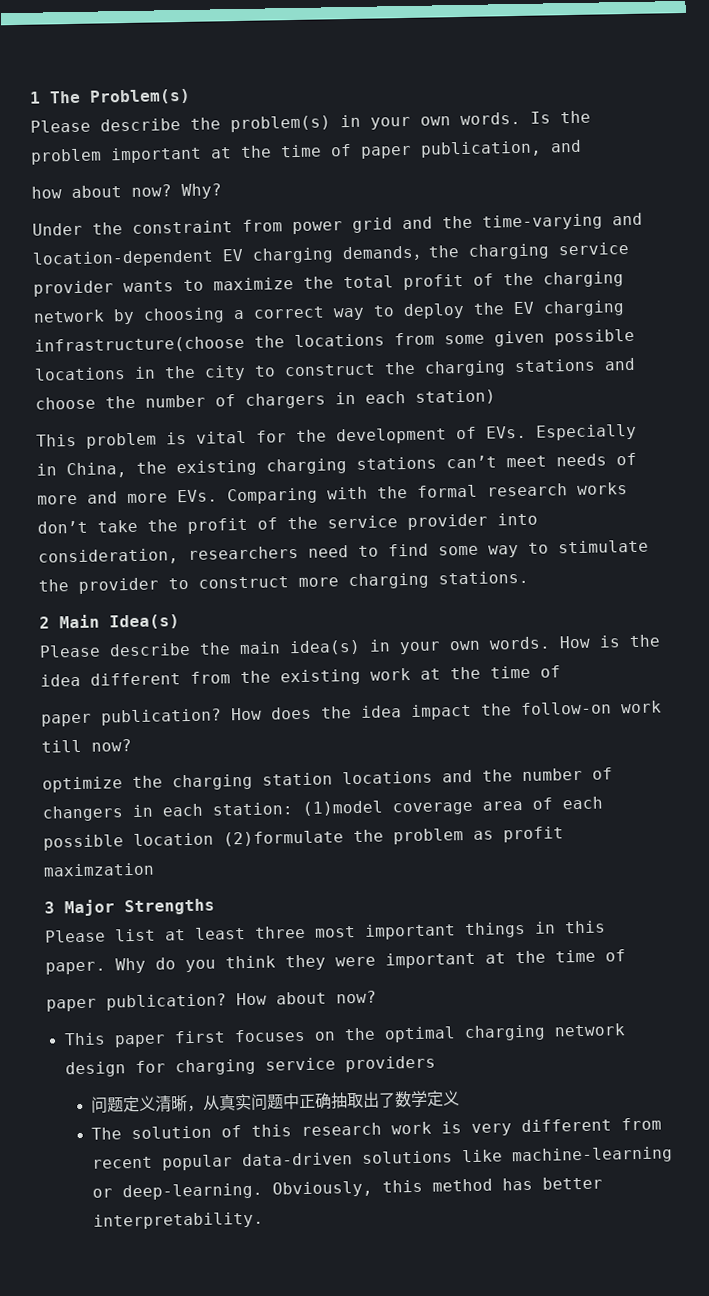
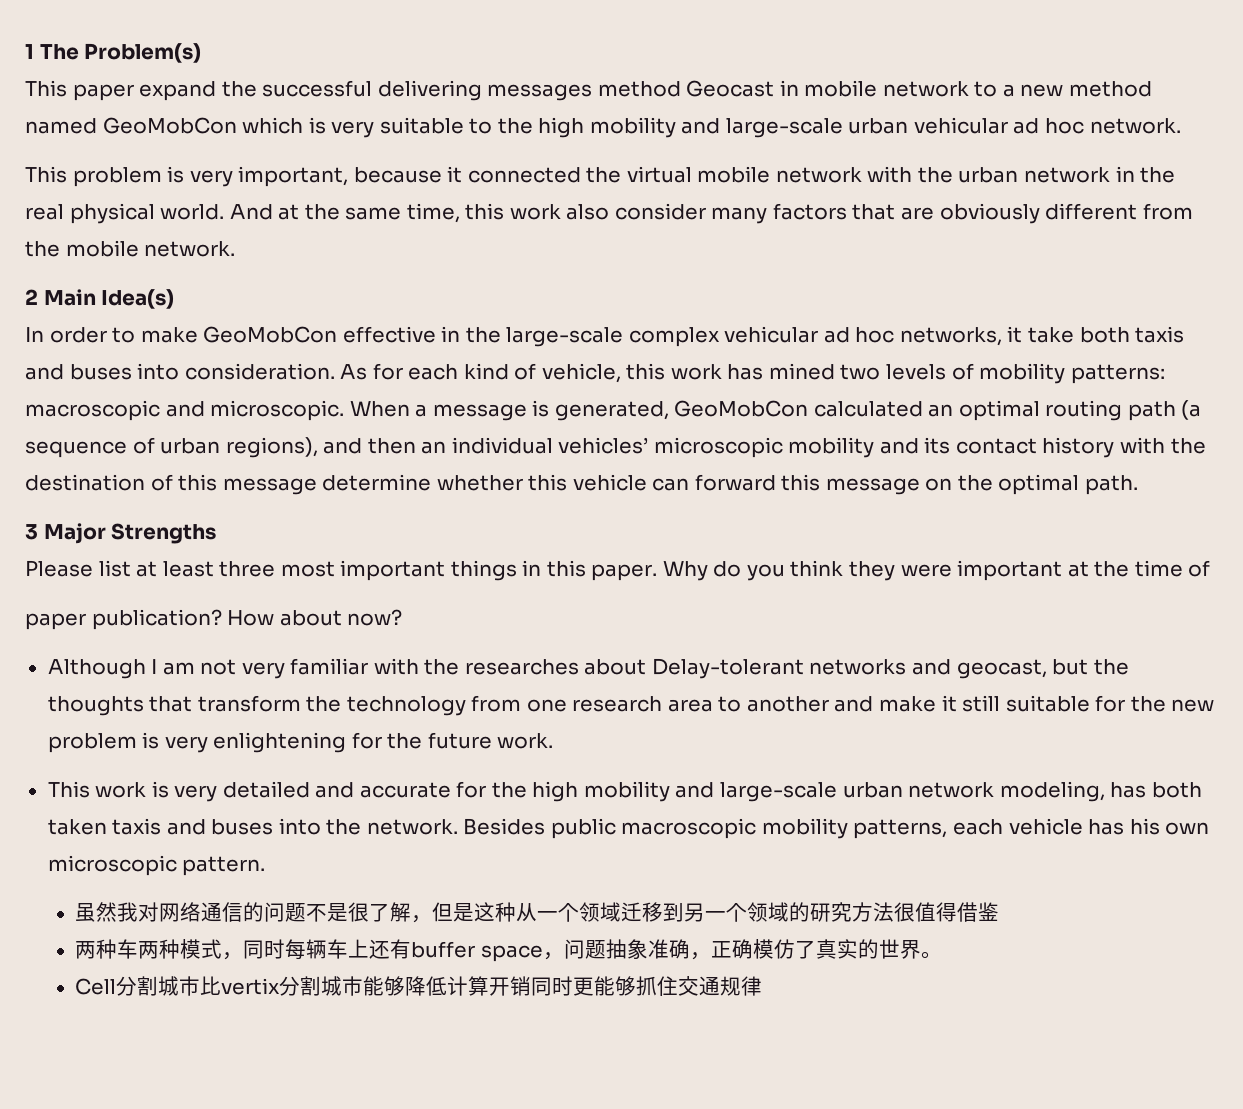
[30,110,591,133] [30,139,582,165] [31,183,222,200] [32,212,643,236] [32,242,629,268] [33,271,624,297] [33,300,625,325] [34,328,635,354] [34,357,636,381] [35,389,496,410] [36,423,637,449] [36,452,637,479] [37,482,628,505] [37,512,538,534] [38,539,649,566] [38,570,529,594] [39,614,180,630] [39,634,661,658] [40,665,561,687] [41,700,662,727] [41,739,132,753] [42,767,613,793] [42,796,603,822] [43,826,564,851] [43,862,155,877] Please describe the problem(s) in your own words. Is the problem important at the time of paper publication, and // how about now? Why? // Under the constraint from power grid and the time-varying and location-dependent EV charging demands，the charging service provider wants to maximize the total profit of the charging network by choosing a correct way to deploy the EV charging infrastructure(choose the locations from some given possible locations in the city to construct the charging stations and choose the number of chargers in each station) // This problem is vital for the development of EVs. Especially in China, the existing charging stations can’t meet needs of more and more EVs. Comparing with the formal research works don’t take the profit of the service provider into consideration, researchers need to find some way to stimulate the provider to construct more charging stations. // 2 Main Idea(s) // Please describe the main idea(s) in your own words. How is the idea different from the existing work at the time of // paper publication? How does the idea impact the follow-on work till now? // optimize the charging station locations and the number of changers in each station: (1)model coverage area of each possible location (2)formulate the problem as profit maximzation -> [25,80,1153,101] [25,117,1181,138] [25,166,1176,187] [25,203,1193,224] [25,240,236,257] [25,289,175,309] [25,326,1185,347] [25,363,1165,384] [25,400,1202,421] [25,437,1206,458] [25,474,1139,495] This paper expand the successful delivering messages method Geocast in mobile network to a new method named GeoMobCon which is very suitable to the high mobility and large-scale urban vehicular ad hoc network. // This problem is very important, because it connected the virtual mobile network with the urban network in the real physical world. And at the same time, this work also consider many factors that are obviously different from the mobile network. // 2 Main Idea(s) // In order to make GeoMobCon effective in the large-scale complex vehicular ad hoc networks, it take both taxis and buses into consideration. As for each kind of vehicle, this work has mined two levels of mobility patterns: macroscopic and microscopic. When a message is generated, GeoMobCon calculated an optimal routing path (a sequence of urban regions), and then an individual vehicles’ microscopic mobility and its contact history with the destination of this message determine whether this vehicle can forward this message on the optimal path.
[63,1023,626,1048] [64,1055,436,1078] [91,1090,461,1114] [91,1117,663,1140] [92,1146,674,1171] [92,1176,604,1201] [93,1211,265,1230] This paper first focuses on the optimal charging network design for charging service providers // 问题定义清晰，从真实问题中正确抽取出了数学定义 // The solution of this research work is very different from recent popular data-driven solutions like machine-learning or deep-learning. Obviously, this method has better interpretability. -> [47,658,1129,679] [47,695,1215,716] [47,732,554,753] [47,781,1202,802] [47,818,1210,839] [47,855,266,876] [75,902,1000,923] [75,939,942,962] [75,976,763,996] Although I am not very familiar with the researches about Delay-tolerant networks and geocast, but the thoughts that transform the technology from one research area to another and make it still suitable for the new problem is very enlightening for the future work. // This work is very detailed and accurate for the high mobility and large-scale urban network modeling, has both taken taxis and buses into the network. Besides public macroscopic mobility patterns, each vehicle has his own microscopic pattern. // 虽然我对网络通信的问题不是很了解，但是这种从一个领域迁移到另一个领域的研究方法很值得借鉴 // 两种车两种模式，同时每辆车上还有buffer space，问题抽象准确，正确模仿了真实的世界。 // Cell分割城市比vertix分割城市能够降低计算开销同时更能够抓住交通规律

